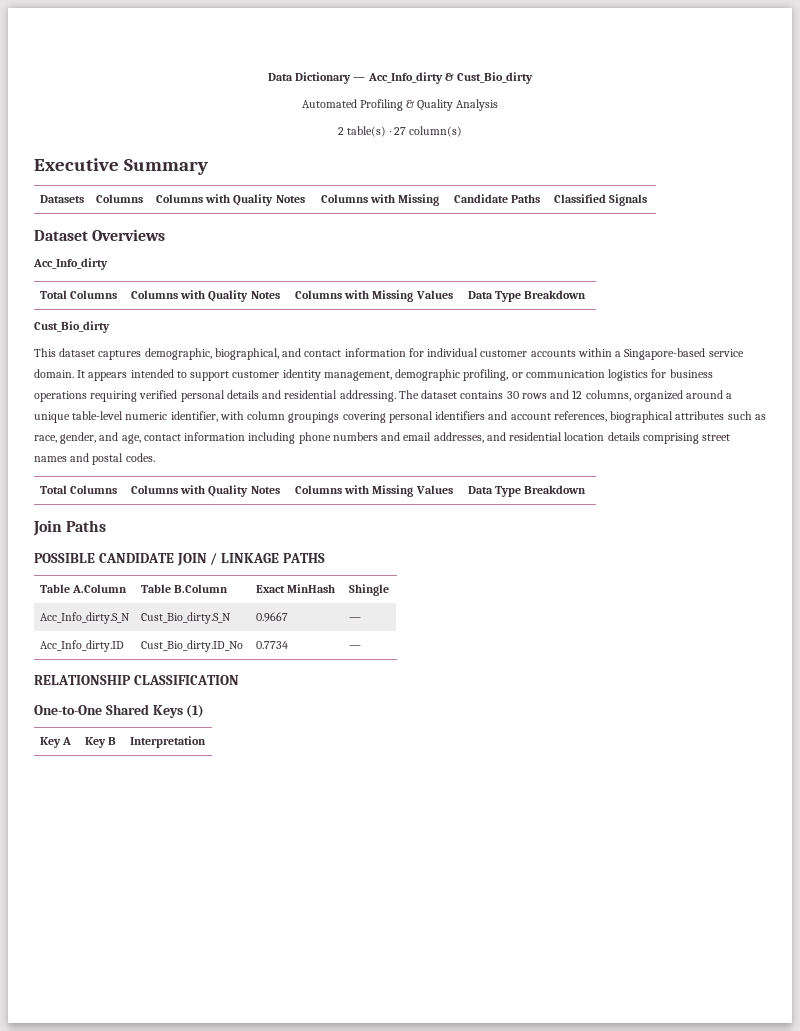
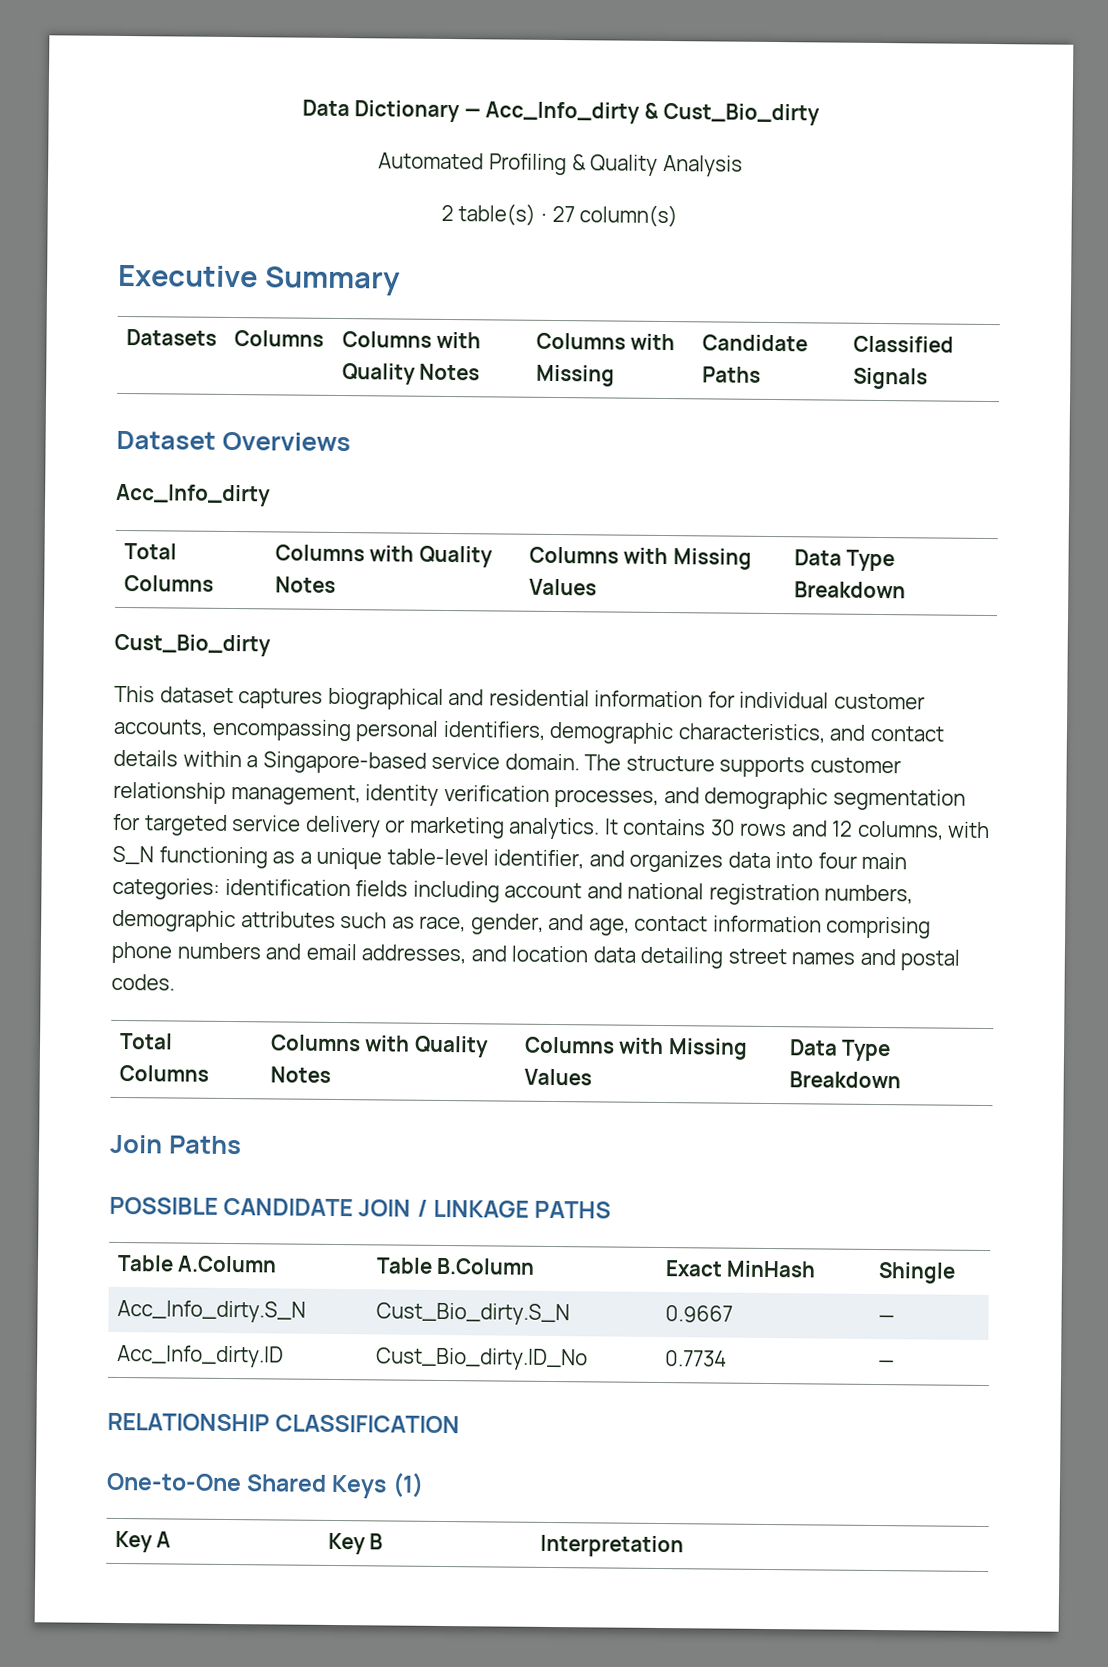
[144,348,576,360] demographic, biographical, and contact information for individual customer accounts -> [327,687,925,710] [113,718,945,745] [113,749,178,767] biographical and residential information for individual customer accounts, encompassing personal identifiers, demographic characteristics, and contact details
[77,369,713,381] [34,390,458,402] It appears intended to support customer identity management, demographic profiling, or communication logistics for business operations requiring verified personal details and residential addressing. The dataset -> [584,754,901,778] [113,781,966,811] [113,813,619,840] The structure supports customer relationship management, identity verification processes, and demographic segmentation for targeted service delivery or marketing analytics. It
[633,390,733,402] [34,411,674,423] organized around a unique table-level numeric identifier, with column groupings covering personal identifiers and account references, biographical -> [947,821,991,839] [112,845,908,873] [112,877,914,906] [112,909,236,933] with S_N functioning as a unique table-level identifier, and organizes data into four main categories: identification fields including account and national registration numbers, demographic
[248,432,296,444] including -> [826,916,932,939] comprising
[509,432,699,444] residential location details comprising -> [511,945,724,969] location data detailing

